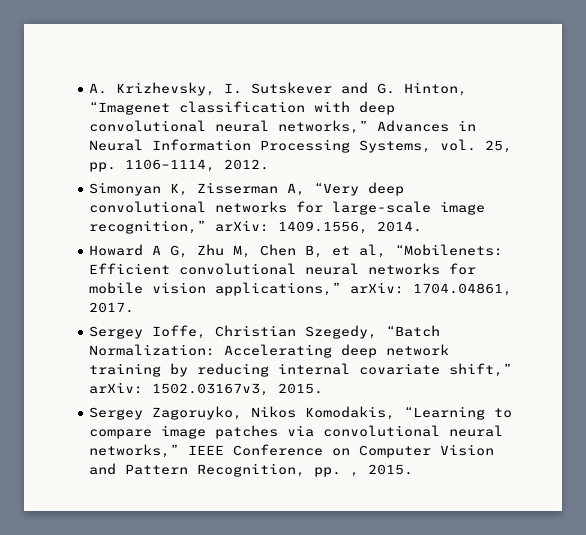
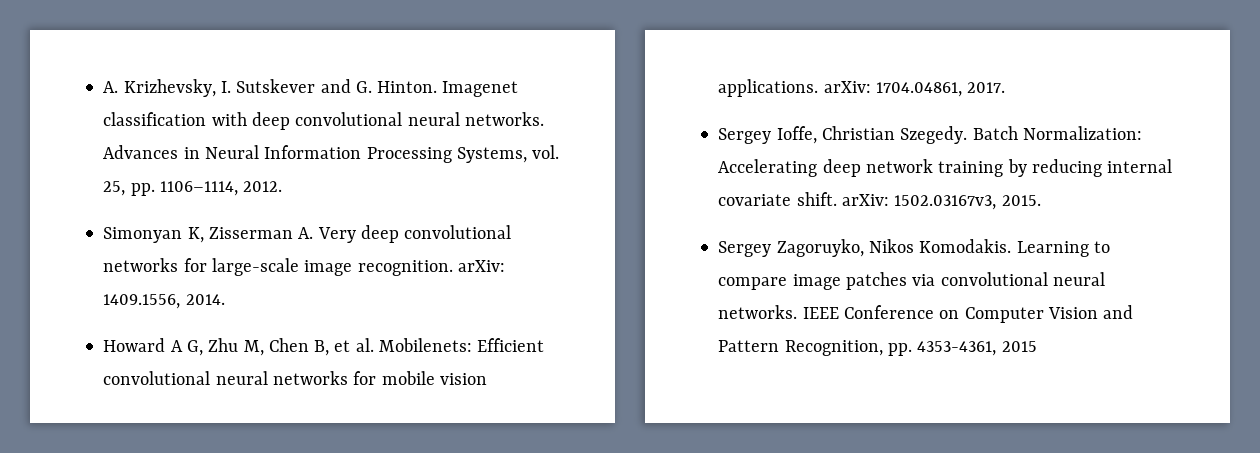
[404,82,468,96] [89,101,171,115] Hinton, “Imagenet -> [377,81,519,97] Hinton. Imagenet
[278,120,369,134] networks,” -> [464,112,544,126] networks.
[287,182,360,196] A, “Very -> [298,227,356,243] A. Very
[89,220,207,234] recognition,” -> [357,260,453,276] recognition.
[359,244,504,258] al, “Mobilenets: -> [355,338,472,352] al. Mobilenets:
[215,282,342,296] applications,” -> [718,79,819,97] applications.
[305,325,441,339] Szegedy, “Batch -> [900,126,1018,144] Szegedy. Batch
[449,363,513,377] shift,” -> [796,192,837,206] shift.
[305,406,486,420] Komodakis, “Learning -> [919,239,1089,257] Komodakis. Learning
[89,444,180,458] networks,” -> [718,305,798,319] networks.
[350,464,414,477] , 2015. -> [917,341,1037,356] 4353-4361, 2015

